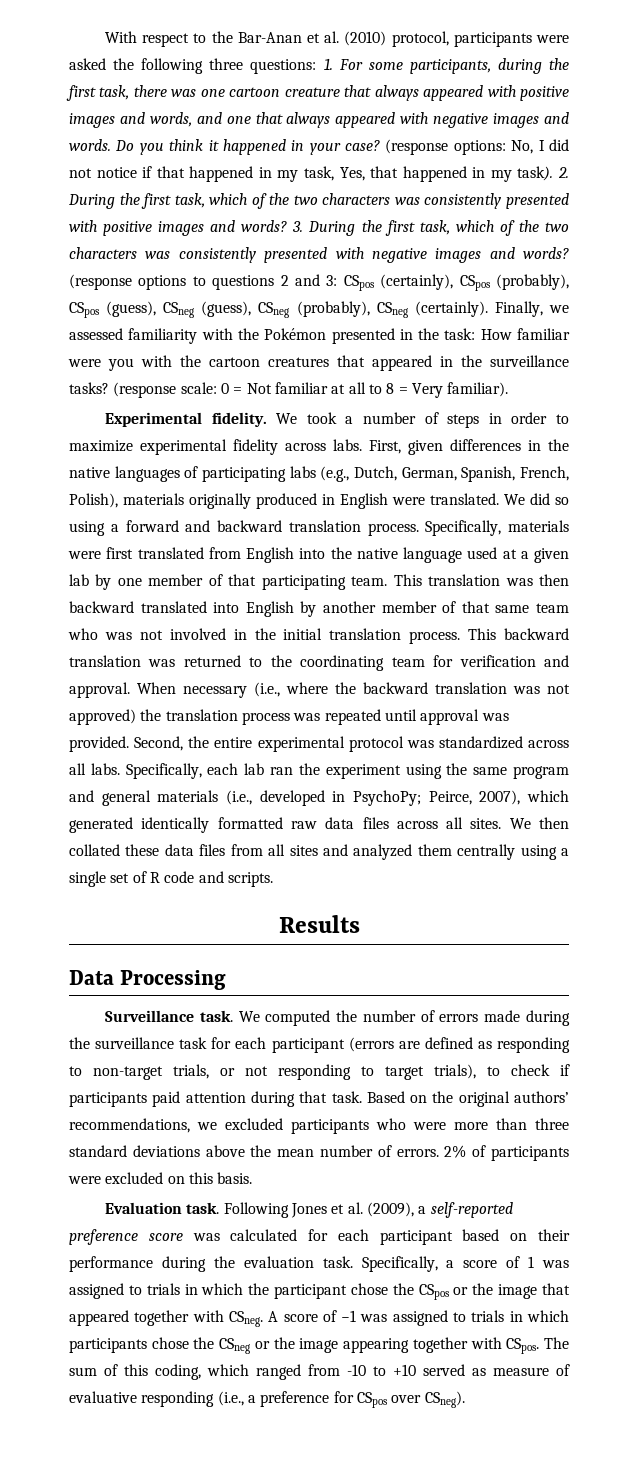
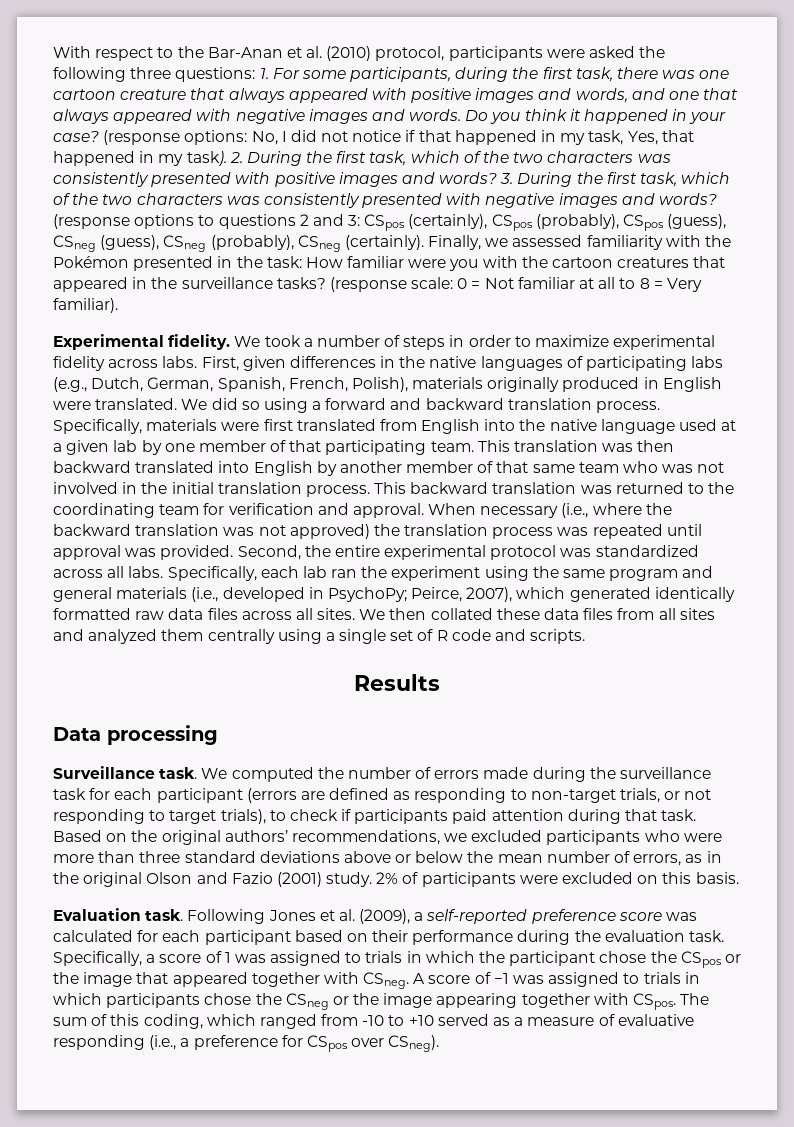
[120,970,227,990] Processing -> [107,725,218,745] processing
(245, 1151) none -> [395,851,464,863] or below
[396,1149,439,1157] errors. -> [633,851,722,866] [53,872,373,887] errors, as in the original Olson and Fazio (2001) study.
(486, 1372) none -> [514,1017,524,1026] a

